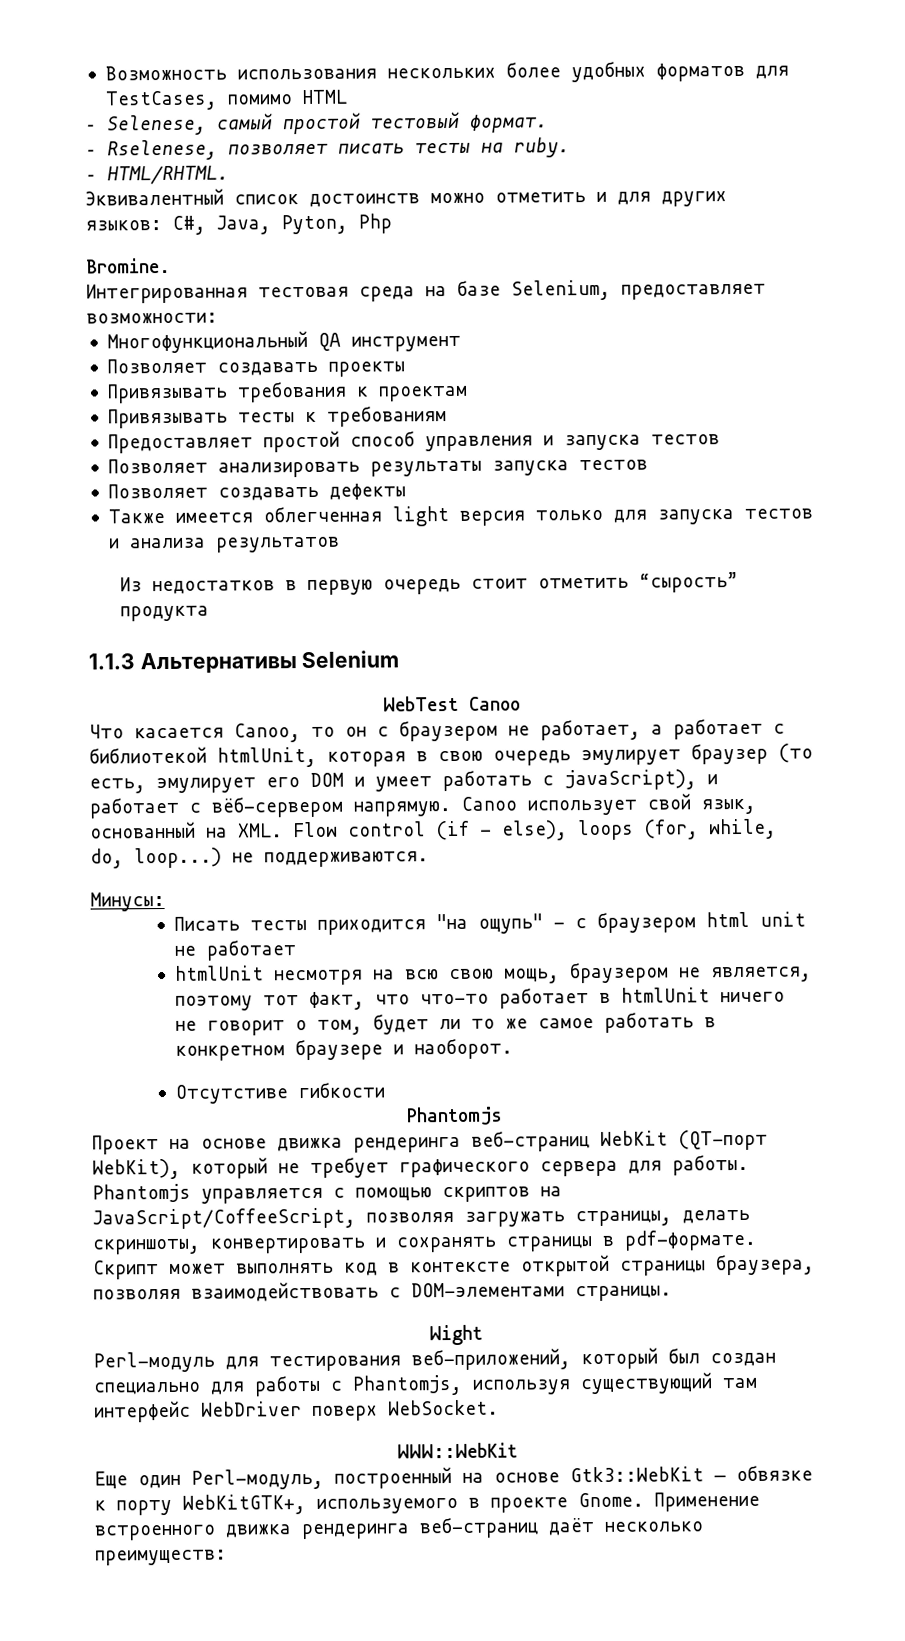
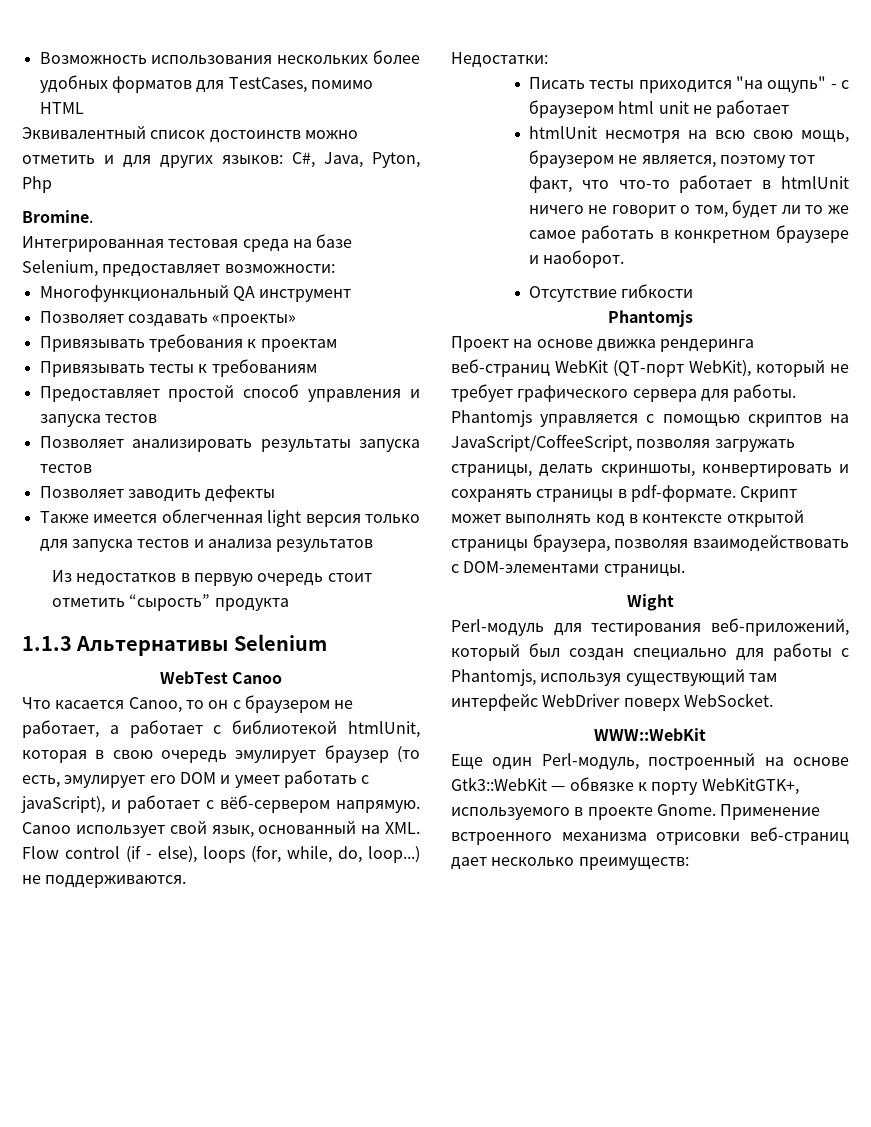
[85,111,548,136] [85,137,570,161] [85,165,229,185] // – Selenese, самый простой тестовый формат. // – Rselenese, позволяет писать тесты на ruby. // – HTML/RHTML. -> (84, 108) none
[327,361,405,377] проекты -> [212,314,297,327] «проекты»
[217,486,319,501] создавать -> [127,489,201,502] заводить
[90,892,165,912] Минусы: -> [451,52,548,68] Недостатки:
[175,1084,289,1104] Отсутстиве -> [528,286,617,302] Отсутствие
[225,1517,594,1540] движка рендеринга веб-страниц даёт -> [561,827,849,845] [451,857,487,870] механизма отрисовки веб-страниц дает

